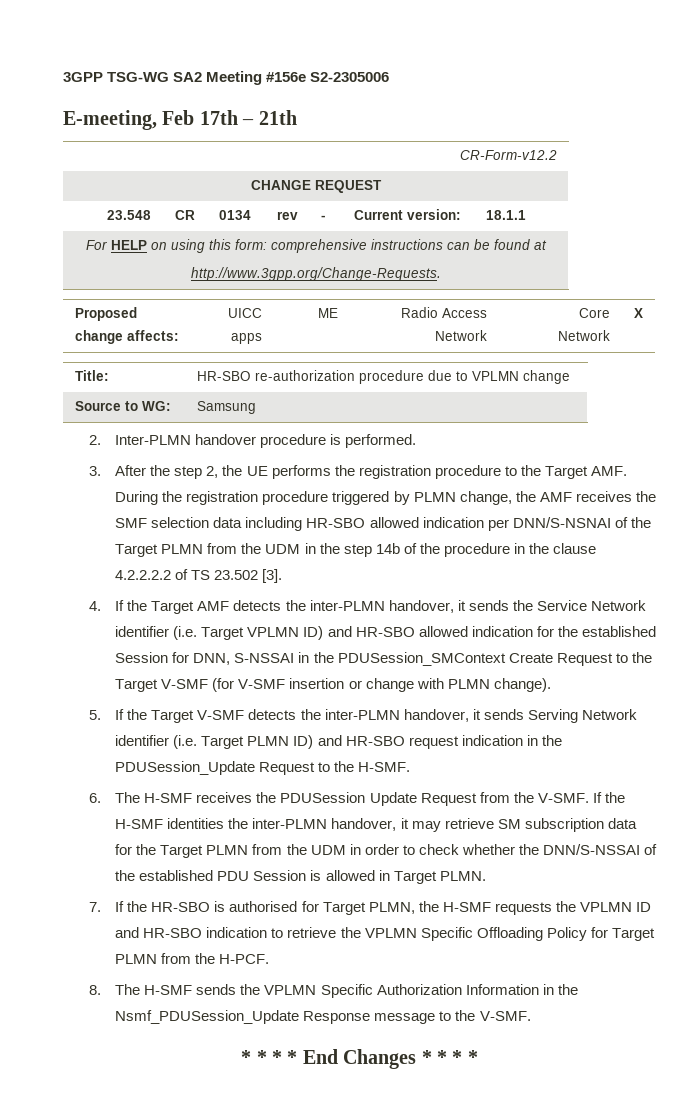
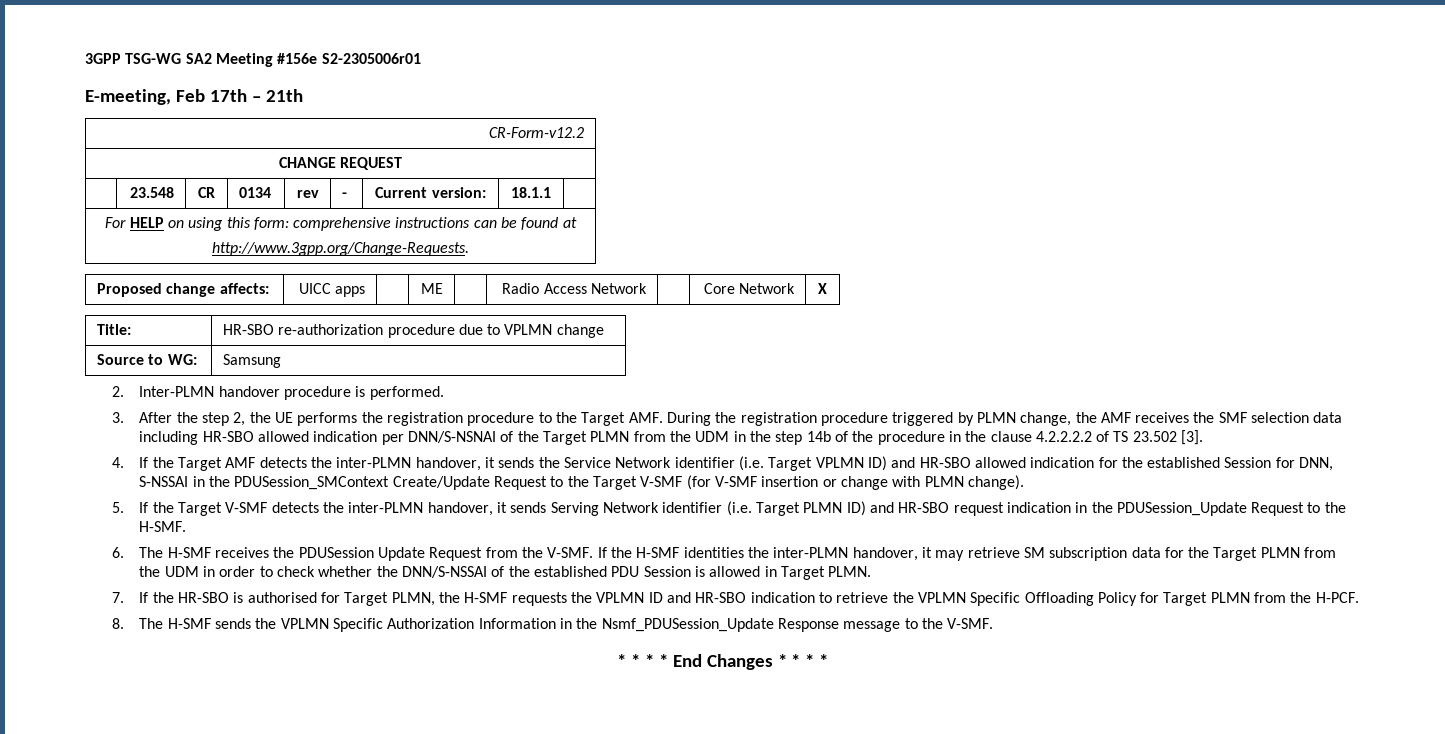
[310,72,390,82] S2-2305006 -> [321,53,421,64] S2-2305006r01
[508,653,553,663] Create -> [392,476,490,490] Create/Update

